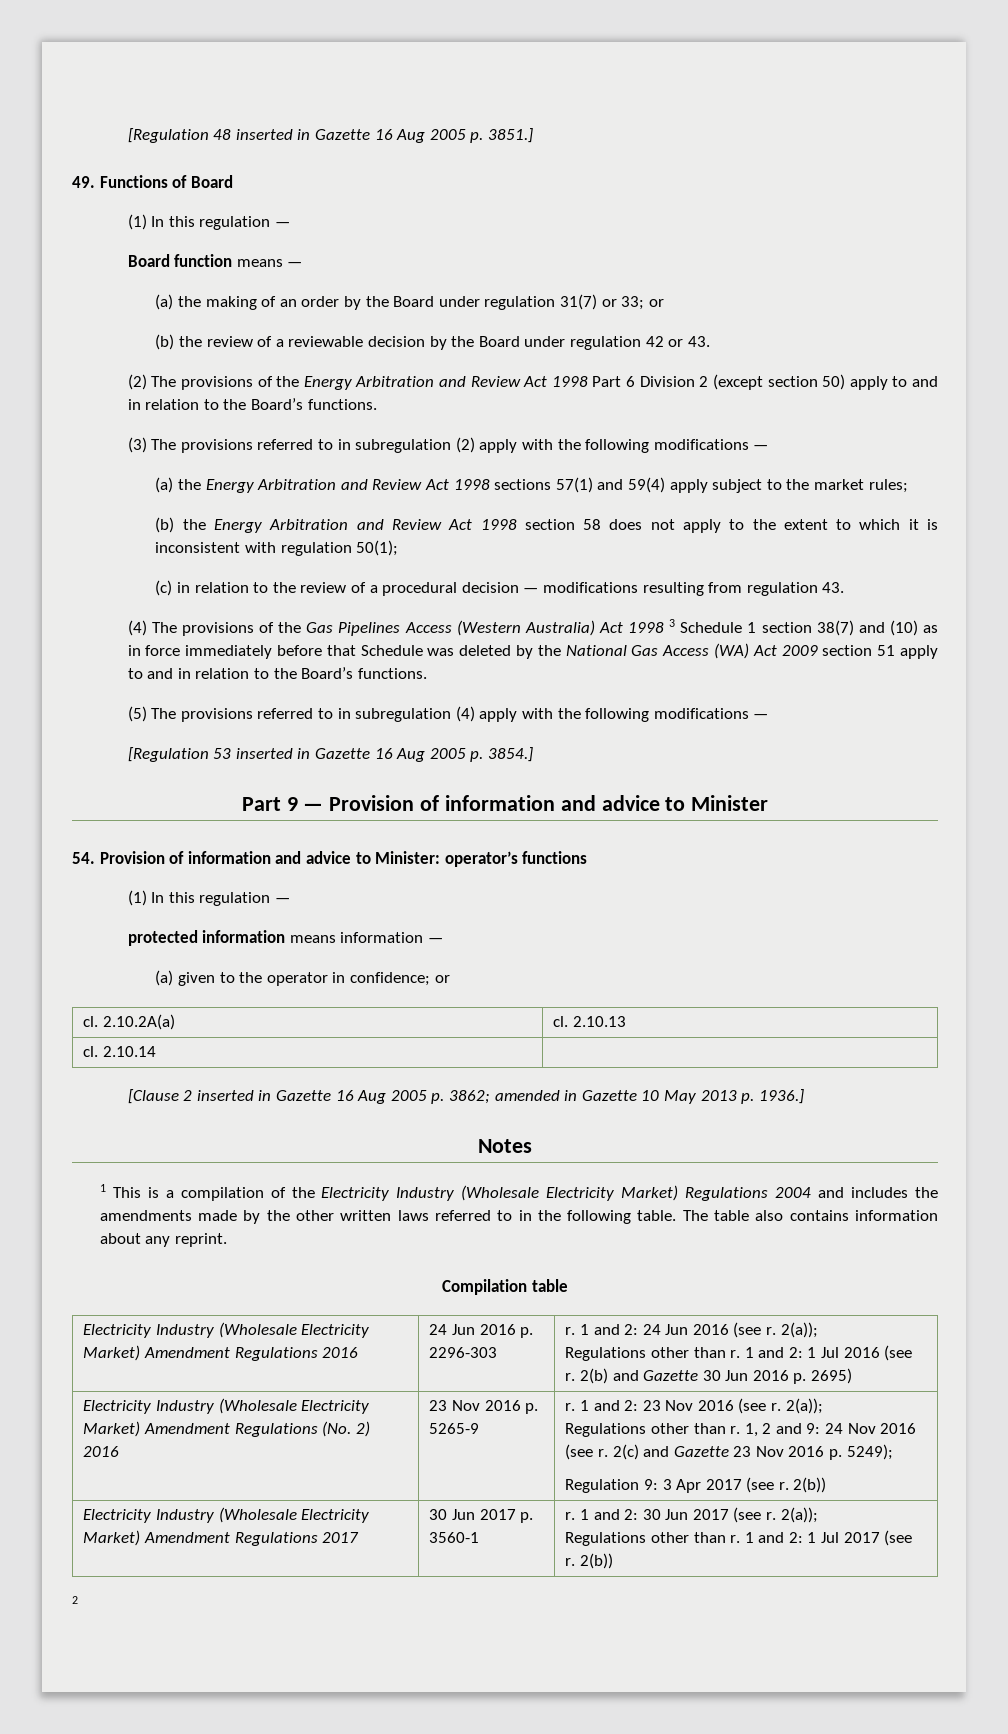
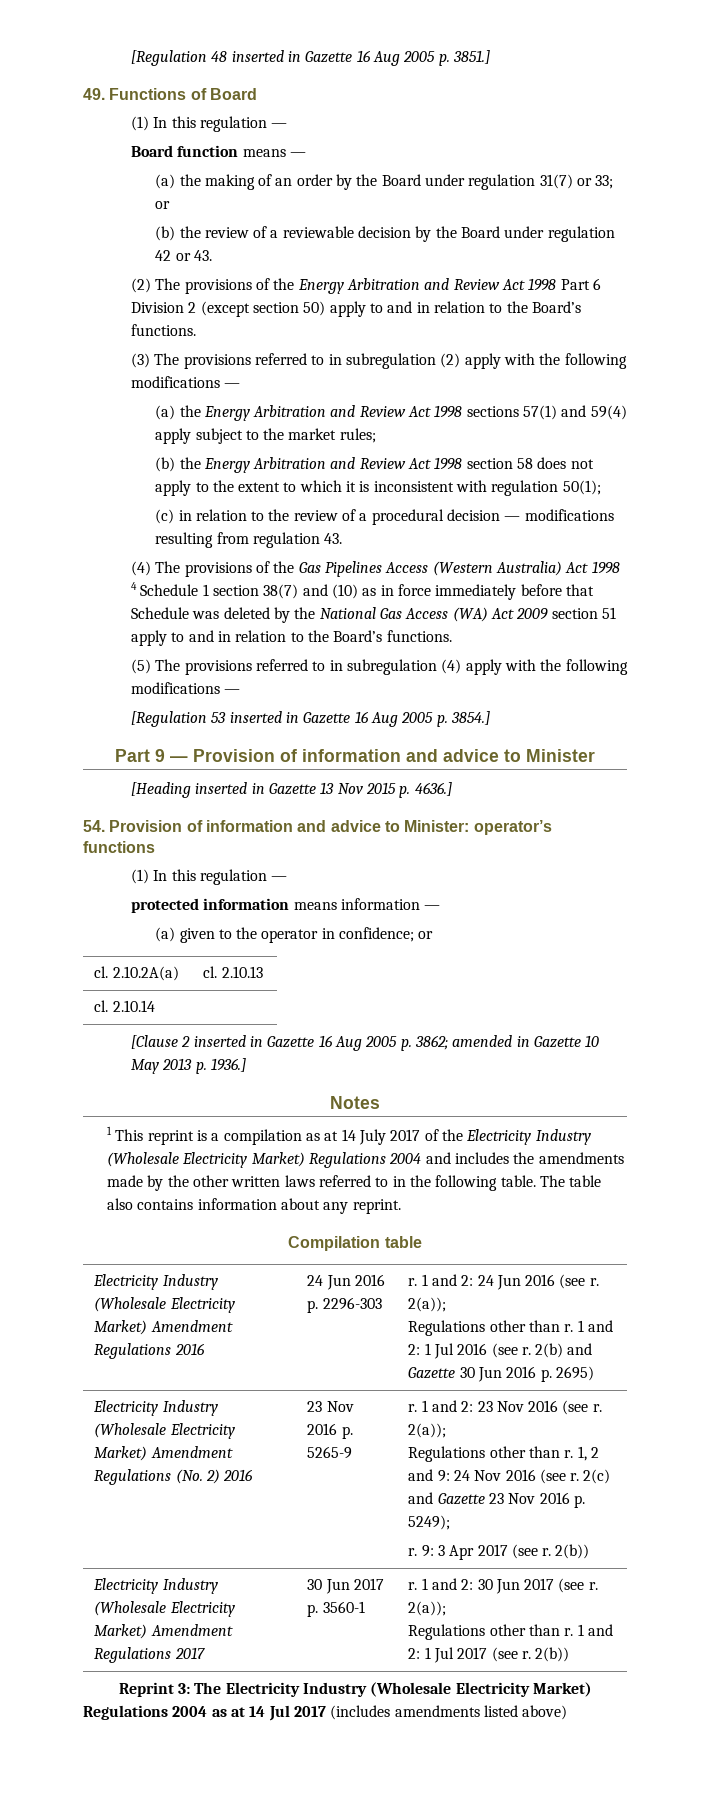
[669,619,676,627] 3 -> [131,582,138,590] 4
(769, 803) none -> [131,782,452,798] // [Heading inserted in Gazette 13 Nov 2015 p. 4636.]
(141, 1192) none -> [147,1130,194,1145] reprint
(264, 1194) none -> [305,1129,421,1145] as at 14 July 2017
[565,1479,640,1493] Regulation -> [408,1548,418,1556] r.
[72,1596,78,1604] 2 -> [118,1682,593,1697] [83,1705,568,1721] Reprint 3: The Electricity Industry (Wholesale Electricity Market) Regulations 2004 as at 14 Jul 2017 (includes amendments listed above)

